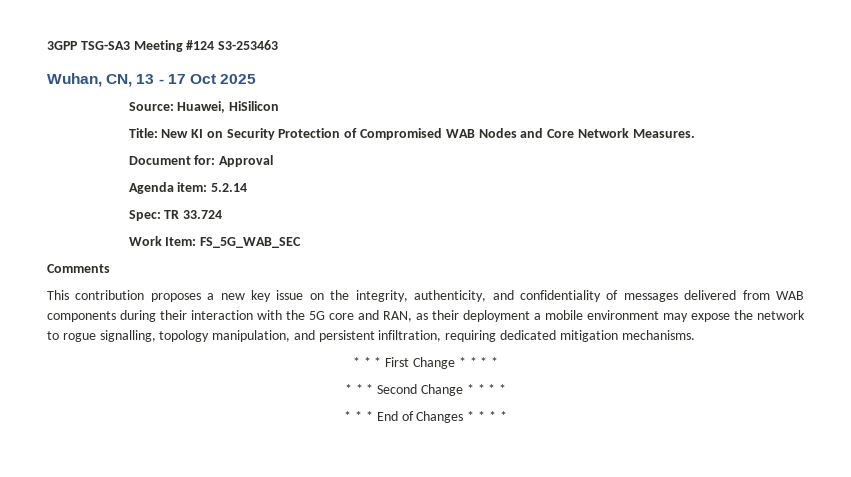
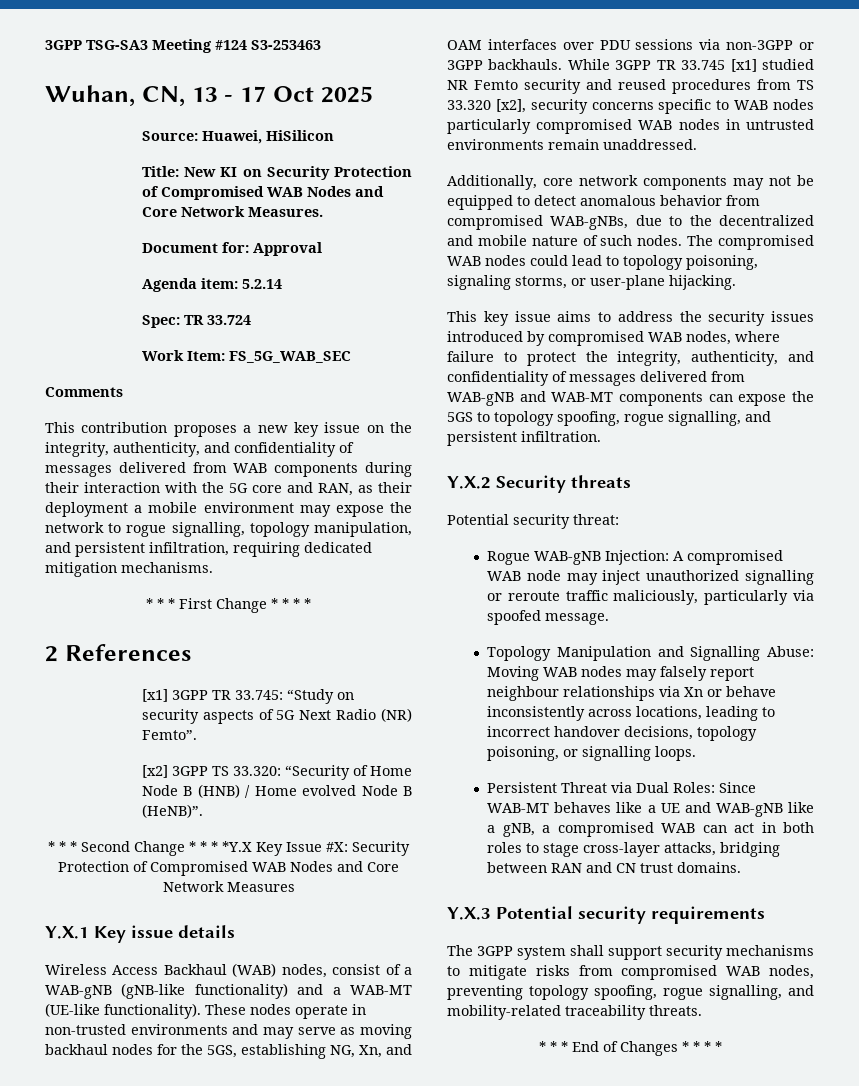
(499, 362) none -> [45,644,191,662] [141,689,354,704] [141,708,412,724] [141,730,197,740] [141,765,412,780] [141,784,412,798] [141,804,203,818] // 2 References // [x1] 3GPP TR 33.745: “Study on security aspects of 5G Next Radio (NR) Femto”. // [x2] 3GPP TS 33.320: “Security of Home Node B (HNB) / Home evolved Node B (HeNB)”.
[499,384,507,394] * -> [222,841,410,856] [58,861,399,876] [162,881,295,892] [45,925,235,943] [45,963,412,978] [45,983,412,999] [45,1003,366,1019] [45,1024,412,1039] [45,1044,412,1059] [447,39,814,50] [447,59,814,72] [447,79,814,94] [447,99,814,114] [447,119,814,134] [447,139,697,150] [447,175,814,190] [447,195,760,210] [447,215,814,230] [447,235,814,250] [447,255,758,270] [447,275,736,290] [447,311,814,326] [447,331,780,346] [447,351,814,366] [447,371,745,386] [447,391,814,406] [447,411,771,426] [447,431,601,446] [447,475,631,493] [447,514,619,529] [487,550,784,565] [487,570,814,585] [487,590,814,605] [487,610,610,625] [487,646,814,661] [487,666,755,681] [487,686,777,701] [487,706,776,721] [487,726,758,741] [487,746,697,761] [487,782,757,793] [487,802,814,817] [487,822,814,837] [487,842,781,857] [487,862,742,873] [447,906,765,924] [447,945,814,960] [447,965,814,980] [447,985,814,1000] [447,1005,702,1020] *Y.X Key Issue #X: Security Protection of Compromised WAB Nodes and Core Network Measures // Y.X.1 Key issue details // Wireless Access Backhaul (WAB) nodes, consist of a WAB-gNB (gNB-like functionality) and a WAB-MT (UE-like functionality). These nodes operate in non-trusted environments and may serve as moving backhaul nodes for the 5GS, establishing NG, Xn, and OAM interfaces over PDU sessions via non-3GPP or 3GPP backhauls. While 3GPP TR 33.745 [x1] studied NR Femto security and reused procedures from TS 33.320 [x2], security concerns specific to WAB nodes particularly compromised WAB nodes in untrusted environments remain unaddressed. // Additionally, core network components may not be equipped to detect anomalous behavior from compromised WAB-gNBs, due to the decentralized and mobile nature of such nodes. The compromised WAB nodes could lead to topology poisoning, signaling storms, or user-plane hijacking. // This key issue aims to address the security issues introduced by compromised WAB nodes, where failure to protect the integrity, authenticity, and confidentiality of messages delivered from WAB-gNB and WAB-MT components can expose the 5GS to topology spoofing, rogue signalling, and persistent infiltration. // Y.X.2 Security threats // Potential security threat: // Rogue WAB-gNB Injection: A compromised WAB node may inject unauthorized signalling or reroute traffic maliciously, particularly via spoofed message. // Topology Manipulation and Signalling Abuse: Moving WAB nodes may falsely report neighbour relationships via Xn or behave inconsistently across locations, leading to incorrect handover decisions, topology poisoning, or signalling loops. // Persistent Threat via Dual Roles: Since WAB-MT behaves like a UE and WAB-gNB like a gNB, a compromised WAB can act in both roles to stage cross-layer attacks, bridging between RAN and CN trust domains. // Y.X.3 Potential security requirements // The 3GPP system shall support security mechanisms to mitigate risks from compromised WAB nodes, preventing topology spoofing, rogue signalling, and mobility-related traceability threats.

